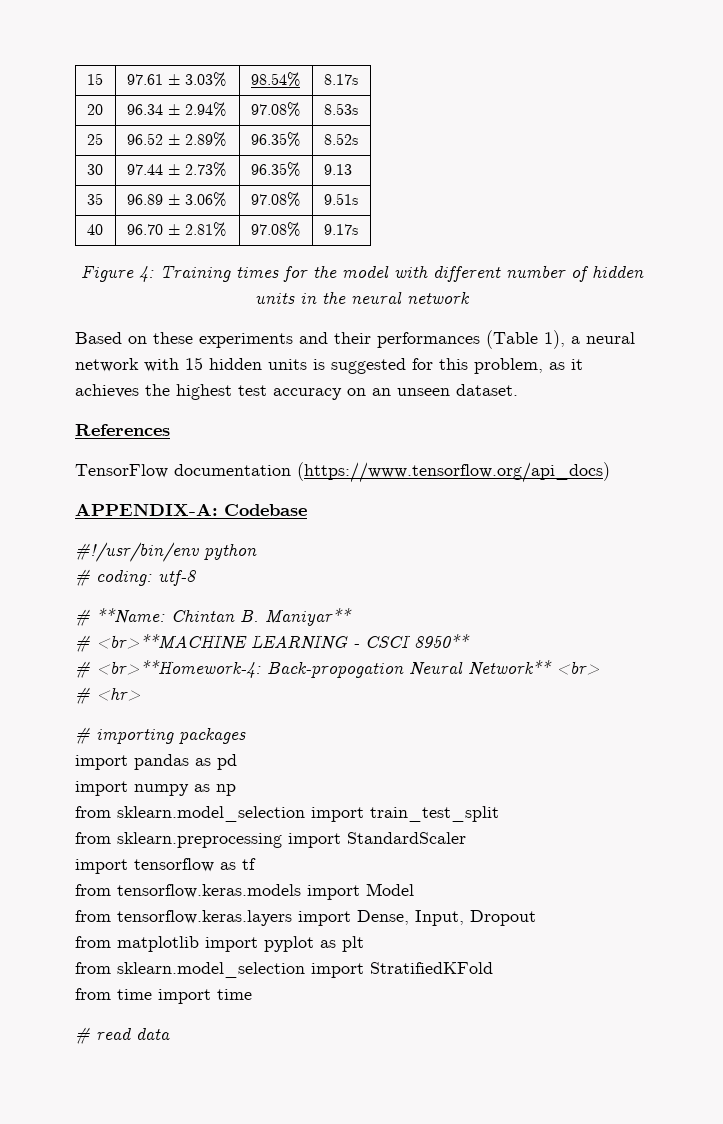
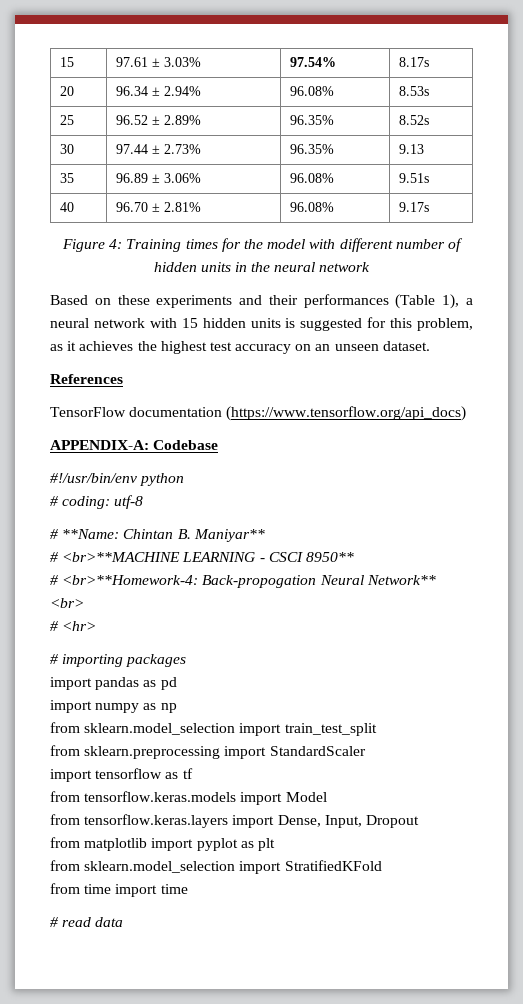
[250,72,300,87] 98.54% -> [290,57,337,67] 97.54%
[250,102,300,117] 97.08% -> [290,86,335,96] 96.08%
[250,192,300,207] 97.08% -> [290,173,335,183] 96.08%
[250,222,300,237] 97.08% -> [290,202,335,212] 96.08%

